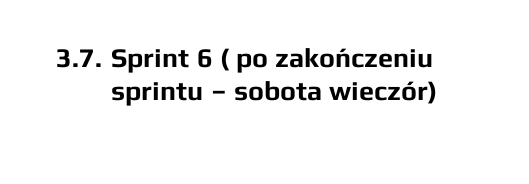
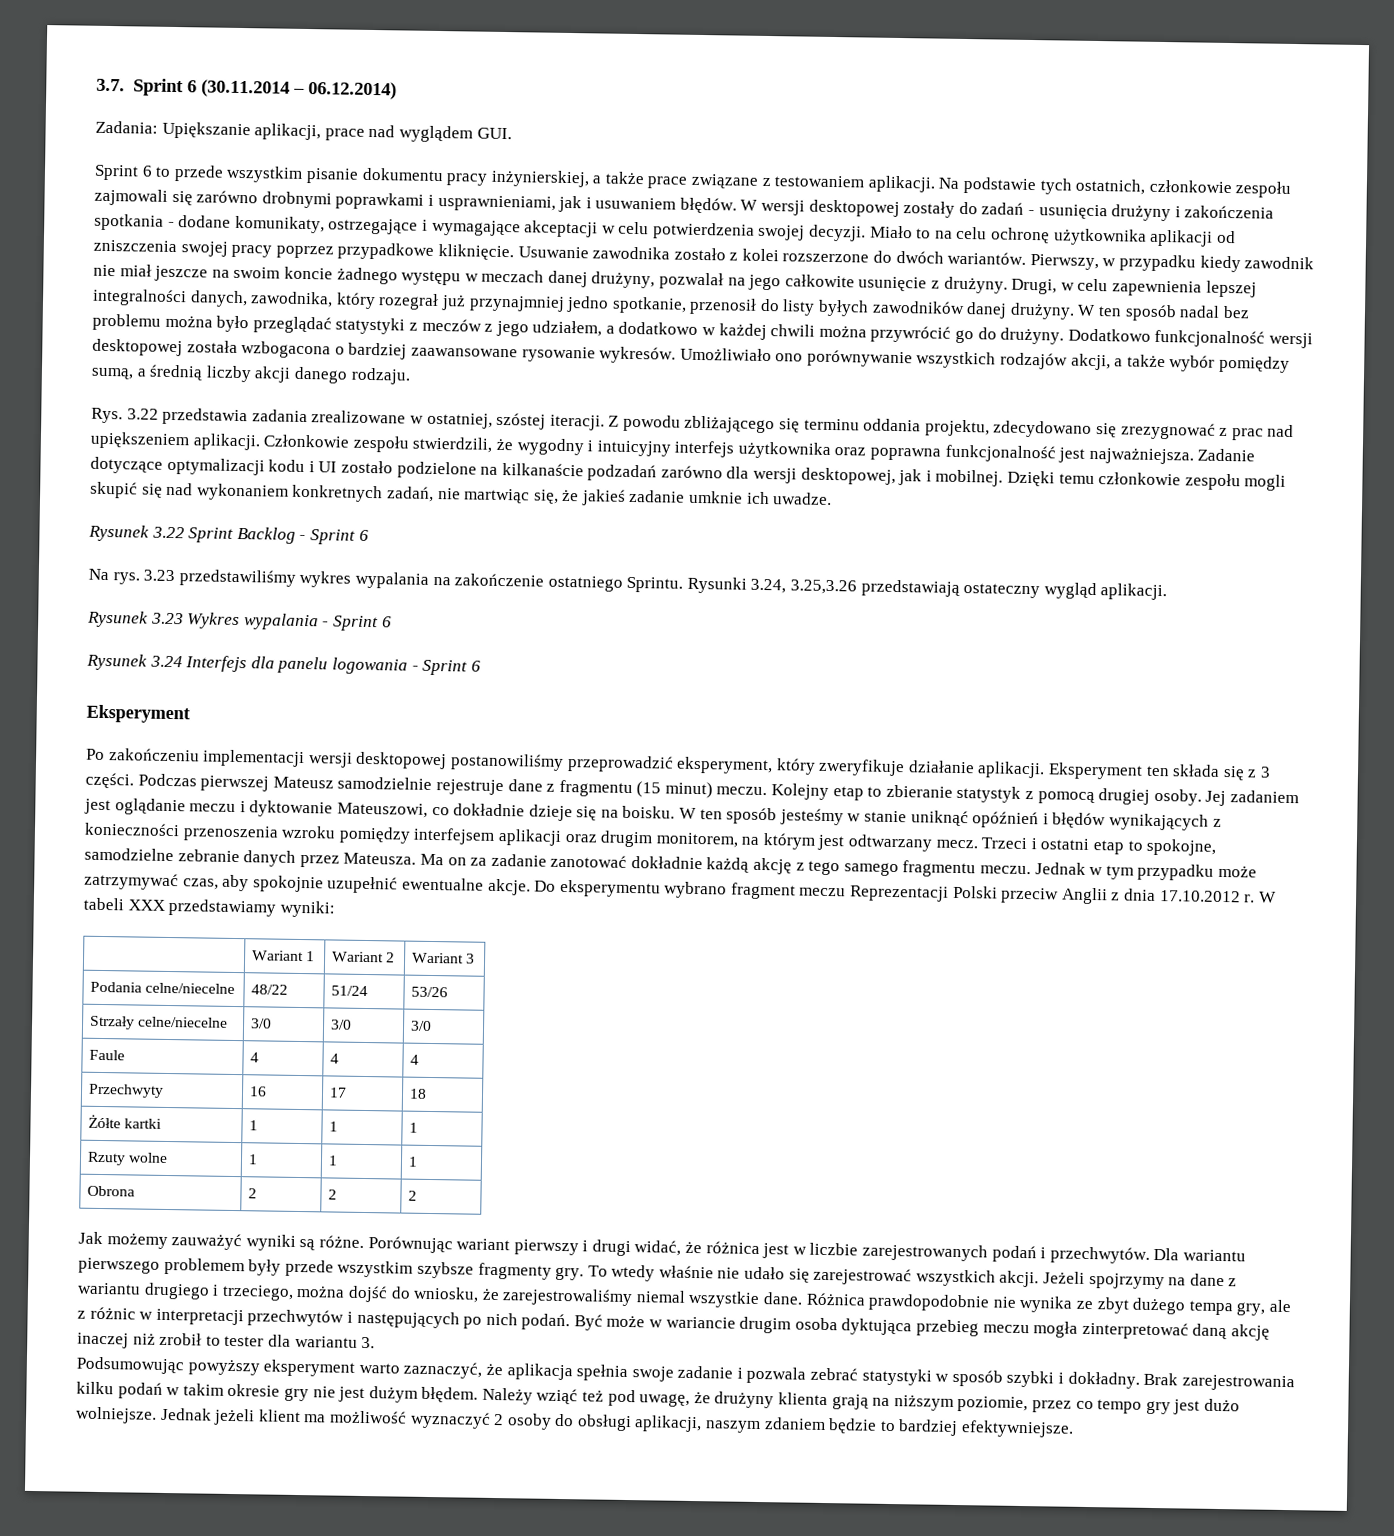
[219,48,434,73] [111,81,438,106] ( po zakończeniu sprintu – sobota wieczór) -> [200,79,397,100] [95,120,512,143] [94,164,1292,198] [94,188,1275,222] [94,213,1236,247] [93,239,1315,273] [93,264,1257,298] [92,288,1250,322] [92,313,1313,349] [92,338,1291,373] [91,364,411,385] [91,407,1295,441] [90,431,1256,465] [90,456,1287,491] [90,481,833,506] [88,524,369,545] [88,568,1168,601] [87,610,392,632] [86,653,481,676] [86,704,190,724] [86,748,1272,781] [85,772,1299,807] [84,798,1222,831] [84,822,1217,856] [84,847,1257,881] [84,872,1277,905] [83,897,335,918] [251,950,315,962] [331,951,395,963] [411,952,475,964] [89,981,235,995] [250,984,288,995] [330,985,368,997] [410,986,448,998] [88,1015,228,1030] [249,1018,272,1029] [329,1019,352,1030] [409,1020,432,1031] [88,1049,125,1061] [249,1052,259,1063] [329,1053,339,1064] [409,1054,419,1065] [87,1083,164,1098] [248,1086,267,1097] [328,1087,347,1098] [408,1088,427,1099] [87,1114,162,1129] [248,1120,258,1131] [328,1121,338,1132] [408,1122,418,1133] [86,1151,168,1166] [247,1154,258,1165] [327,1155,338,1166] [407,1156,418,1167] [86,1185,135,1197] [247,1188,257,1199] [327,1189,337,1200] [407,1190,417,1201] [78,1231,1246,1264] [78,1257,1238,1290] [77,1282,1291,1316] [77,1306,1270,1341] [77,1332,376,1349] [76,1356,1295,1392] [76,1381,1240,1415] [75,1406,1075,1438] (30.11.2014 – 06.12.2014) // Zadania: Upiększanie aplikacji, prace nad wyglądem GUI. // Sprint 6 to przede wszystkim pisanie dokumentu pracy inżynierskiej, a także prace związane z testowaniem aplikacji. Na podstawie tych ostatnich, członkowie zespołu zajmowali się zarówno drobnymi poprawkami i usprawnieniami, jak i usuwaniem błędów. W wersji desktopowej zostały do zadań - usunięcia drużyny i zakończenia spotkania - dodane komunikaty, ostrzegające i wymagające akceptacji w celu potwierdzenia swojej decyzji. Miało to na celu ochronę użytkownika aplikacji od zniszczenia swojej pracy poprzez przypadkowe kliknięcie. Usuwanie zawodnika zostało z kolei rozszerzone do dwóch wariantów. Pierwszy, w przypadku kiedy zawodnik nie miał jeszcze na swoim koncie żadnego występu w meczach danej drużyny, pozwalał na jego całkowite usunięcie z drużyny. Drugi, w celu zapewnienia lepszej integralności danych, zawodnika, który rozegrał już przynajmniej jedno spotkanie, przenosił do listy byłych zawodników danej drużyny. W ten sposób nadal bez problemu można było przeglądać statystyki z meczów z jego udziałem, a dodatkowo w każdej chwili można przywrócić go do drużyny. Dodatkowo funkcjonalność wersji desktopowej została wzbogacona o bardziej zaawansowane rysowanie wykresów. Umożliwiało ono porównywanie wszystkich rodzajów akcji, a także wybór pomiędzy sumą, a średnią liczby akcji danego rodzaju. // Rys. 3.22 przedstawia zadania zrealizowane w ostatniej, szóstej iteracji. Z powodu zbliżającego się terminu oddania projektu, zdecydowano się zrezygnować z prac nad upiększeniem aplikacji. Członkowie zespołu stwierdzili, że wygodny i intuicyjny interfejs użytkownika oraz poprawna funkcjonalność jest najważniejsza. Zadanie dotyczące optymalizacji kodu i UI zostało podzielone na kilkanaście podzadań zarówno dla wersji desktopowej, jak i mobilnej. Dzięki temu członkowie zespołu mogli skupić się nad wykonaniem konkretnych zadań, nie martwiąc się, że jakieś zadanie umknie ich uwadze. // Rysunek 3.22 Sprint Backlog - Sprint 6 // Na rys. 3.23 przedstawiliśmy wykres wypalania na zakończenie ostatniego Sprintu. Rysunki 3.24, 3.25,3.26 przedstawiają ostateczny wygląd aplikacji. // Rysunek 3.23 Wykres wypalania - Sprint 6 // Rysunek 3.24 Interfejs dla panelu logowania - Sprint 6 // Eksperyment // Po zakończeniu implementacji wersji desktopowej postanowiliśmy przeprowadzić eksperyment, który zweryfikuje działanie aplikacji. Eksperyment ten składa się z 3 części. Podczas pierwszej Mateusz samodzielnie rejestruje dane z fragmentu (15 minut) meczu. Kolejny etap to zbieranie statystyk z pomocą drugiej osoby. Jej zadaniem jest oglądanie meczu i dyktowanie Mateuszowi, co dokładnie dzieje się na boisku. W ten sposób jesteśmy w stanie uniknąć opóźnień i błędów wynikających z konieczności przenoszenia wzroku pomiędzy interfejsem aplikacji oraz drugim monitorem, na którym jest odtwarzany mecz. Trzeci i ostatni etap to spokojne, samodzielne zebranie danych przez Mateusza. Ma on za zadanie zanotować dokładnie każdą akcję z tego samego fragmentu meczu. Jednak w tym przypadku może zatrzymywać czas, aby spokojnie uzupełnić ewentualne akcje. Do eksperymentu wybrano fragment meczu Reprezentacji Polski przeciw Anglii z dnia 17.10.2012 r. W tabeli XXX przedstawiamy wyniki: // | Wariant 1 | Wariant 2 | Wariant 3 // Podania celne/niecelne | 48/22 | 51/24 | 53/26 // Strzały celne/niecelne | 3/0 | 3/0 | 3/0 // Faule | 4 | 4 | 4 // Przechwyty | 16 | 17 | 18 // Żółte kartki | 1 | 1 | 1 // Rzuty wolne | 1 | 1 | 1 // Obrona | 2 | 2 | 2 // Jak możemy zauważyć wyniki są różne. Porównując wariant pierwszy i drugi widać, że różnica jest w liczbie zarejestrowanych podań i przechwytów. Dla wariantu pierwszego problemem były przede wszystkim szybsze fragmenty gry. To wtedy właśnie nie udało się zarejestrować wszystkich akcji. Jeżeli spojrzymy na dane z wariantu drugiego i trzeciego, można dojść do wniosku, że zarejestrowaliśmy niemal wszystkie dane. Różnica prawdopodobnie nie wynika ze zbyt dużego tempa gry, ale z różnic w interpretacji przechwytów i następujących po nich podań. Być może w wariancie drugim osoba dyktująca przebieg meczu mogła zinterpretować daną akcję inaczej niż zrobił to tester dla wariantu 3. // Podsumowując powyższy eksperyment warto zaznaczyć, że aplikacja spełnia swoje zadanie i pozwala zebrać statystyki w sposób szybki i dokładny. Brak zarejestrowania kilku podań w takim okresie gry nie jest dużym błędem. Należy wziąć też pod uwagę, że drużyny klienta grają na niższym poziomie, przez co tempo gry jest dużo wolniejsze. Jednak jeżeli klient ma możliwość wyznaczyć 2 osoby do obsługi aplikacji, naszym zdaniem będzie to bardziej efektywniejsze.

